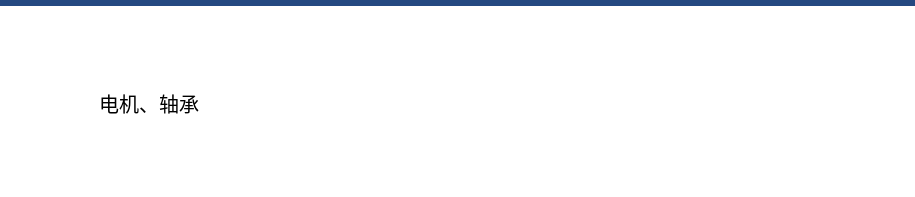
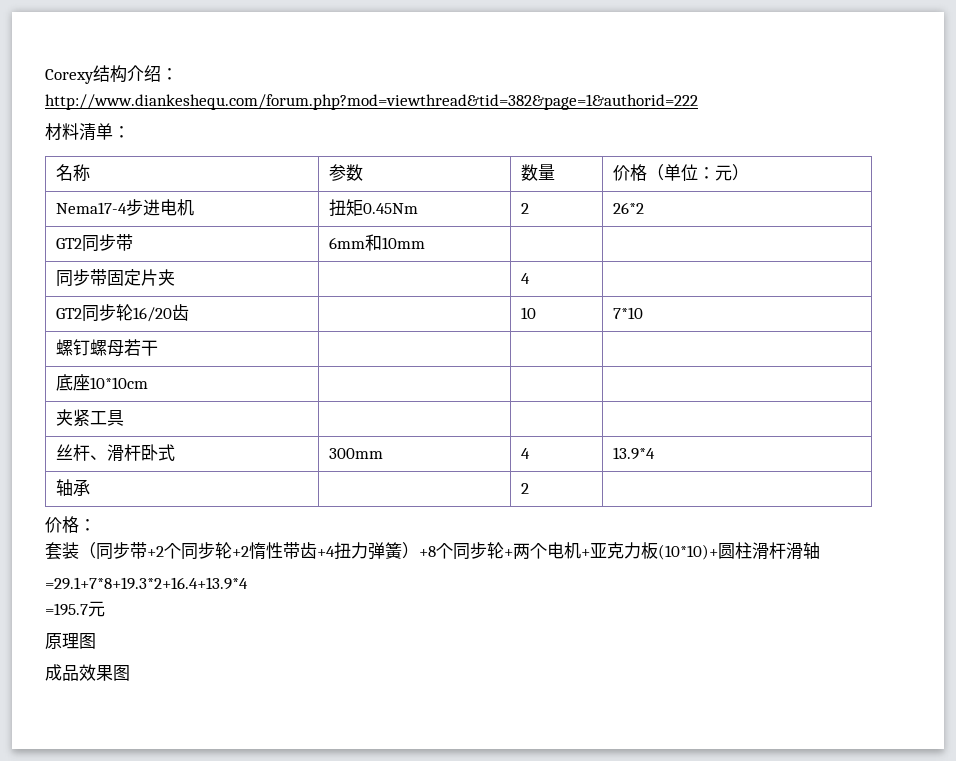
[99,94,199,114] 电机、轴承 -> [45,65,178,84] [45,94,698,110] [45,123,130,141] [55,164,90,181] [328,164,363,181] [520,164,555,181] [612,164,749,181] [55,199,194,216] [328,199,418,217] [520,203,529,214] [612,202,644,214] [55,234,133,252] [328,234,425,251] [55,269,175,287] [520,273,530,284] [55,304,189,322] [520,307,536,319] [612,307,643,319] [55,339,158,357] [55,374,148,391] [55,409,124,426] [55,444,175,461] [328,448,383,459] [520,448,530,459] [612,447,655,460] [55,479,90,496] [520,483,529,494] [45,516,96,533] [45,542,820,560] [45,577,248,590] [45,601,105,617] [45,633,96,649] [45,664,130,681] Corexy结构介绍： // http://www.diankeshequ.com/forum.php?mod=viewthread&tid=382&page=1&authorid=222 // 材料清单： // 名称 | 参数 | 数量 | 价格（单位：元） // Nema17-4步进电机 | 扭矩0.45Nm | 2 | 26*2 // GT2同步带 | 6mm和10mm | | // 同步带固定片夹 | | 4 | // GT2同步轮16/20齿 | | 10 | 7*10 // 螺钉螺母若干 | | | // 底座10*10cm | | | // 夹紧工具 | | | // 丝杆、滑杆卧式 | 300mm | 4 | 13.9*4 // 轴承 | | 2 | // 价格： // 套装（同步带+2个同步轮+2惰性带齿+4扭力弹簧）+8个同步轮+两个电机+亚克力板(10*10)+圆柱滑杆滑轴 // =29.1+7*8+19.3*2+16.4+13.9*4 // =195.7元 // 原理图 // 成品效果图

